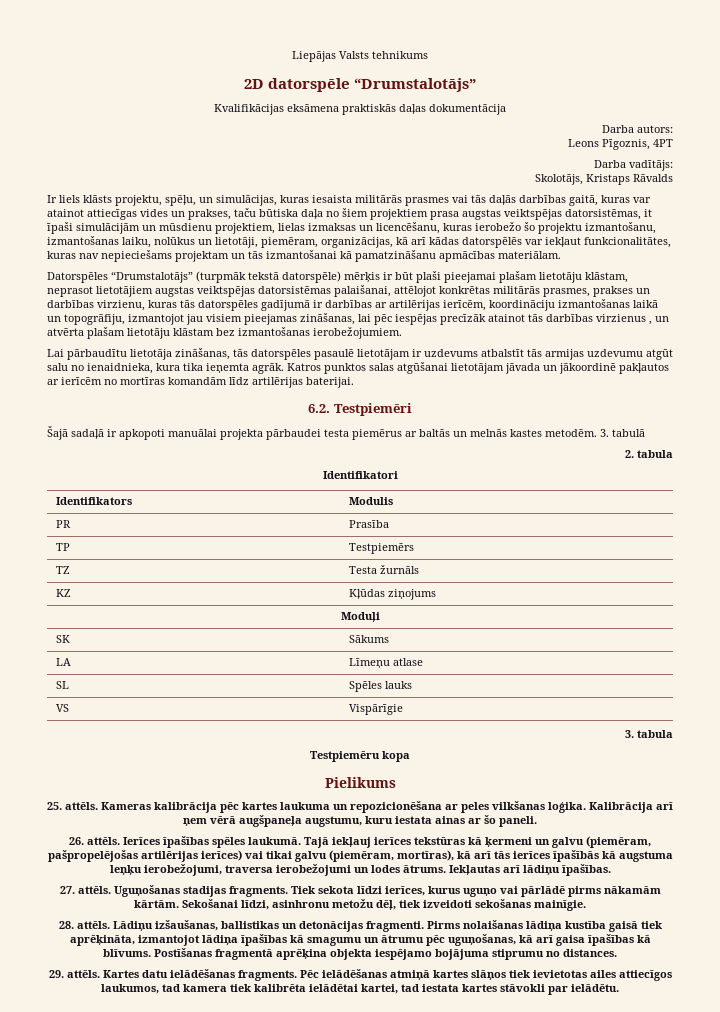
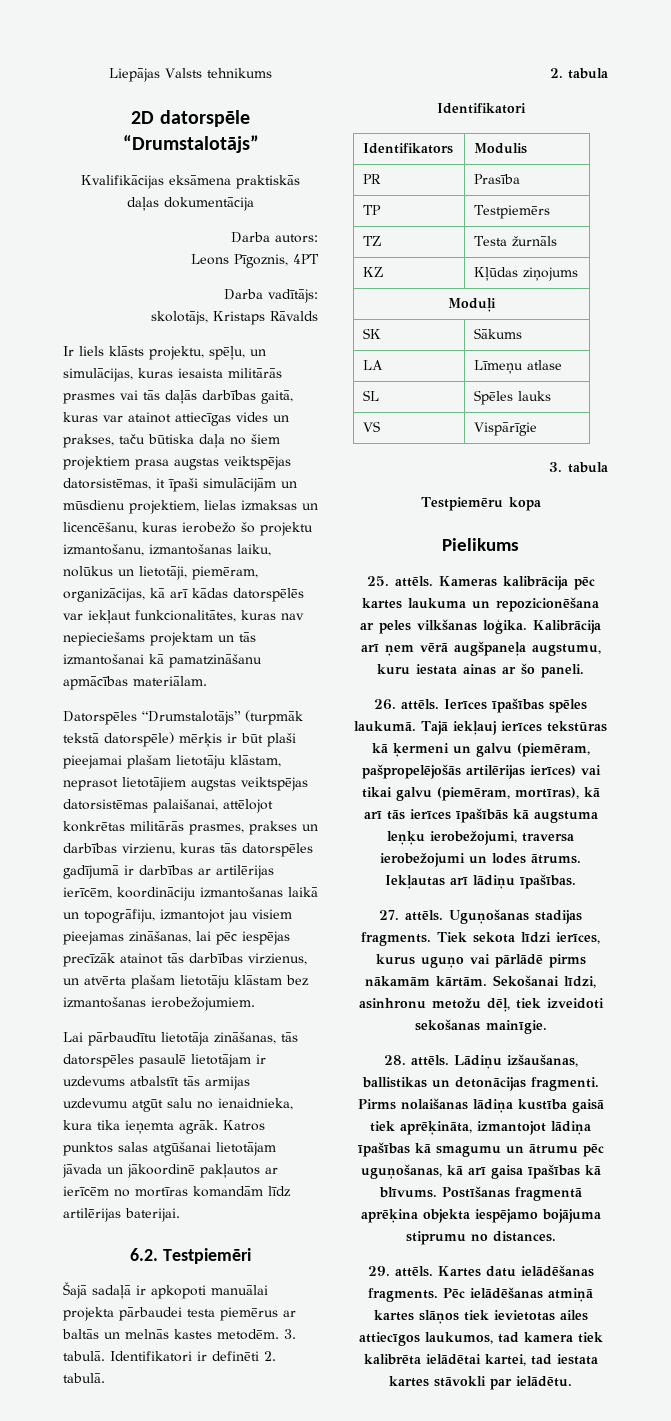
[535,174,583,185] Skolotājs, -> [151,311,208,325] skolotājs,
[596,314,652,325] virzienus , -> [248,953,307,965] virzienus,
[612,429,645,437] tabulā -> [63,1351,276,1362] [63,1373,105,1383] tabulā. Identifikatori ir definēti 2. tabulā.
[47,850,138,862] pašpropelējošas -> [361,764,461,779] pašpropelējošās

